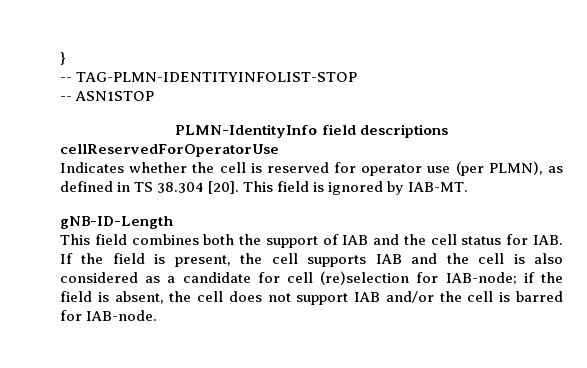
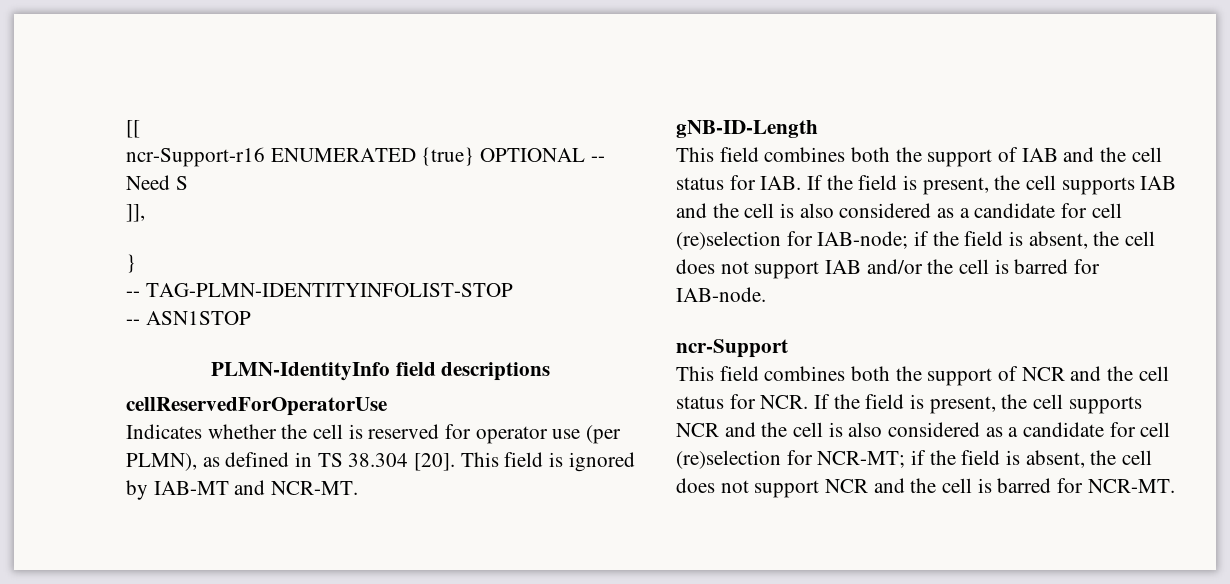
(60, 58) none -> [126,120,140,138] [126,147,605,167] [126,175,188,190] [126,204,145,222] [[ // ncr-Support-r16 ENUMERATED {true} OPTIONAL -- Need S // ]], //
[407,182,468,192] IAB-MT. -> [153,480,359,495] IAB-MT and NCR-MT.
(158, 315) none -> [676,339,788,358] [676,366,1169,386] [676,394,1142,414] [676,422,1171,437] [676,450,1153,469] [676,478,1175,498] // ncr-Support // This field combines both the support of NCR and the cell status for NCR. If the field is present, the cell supports NCR and the cell is also considered as a candidate for cell (re)selection for NCR-MT; if the field is absent, the cell does not support NCR and the cell is barred for NCR-MT.

